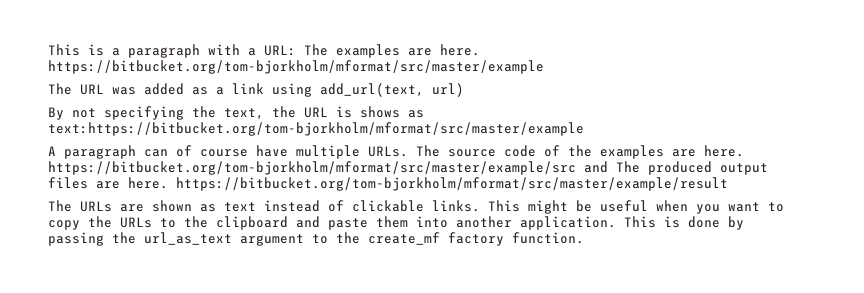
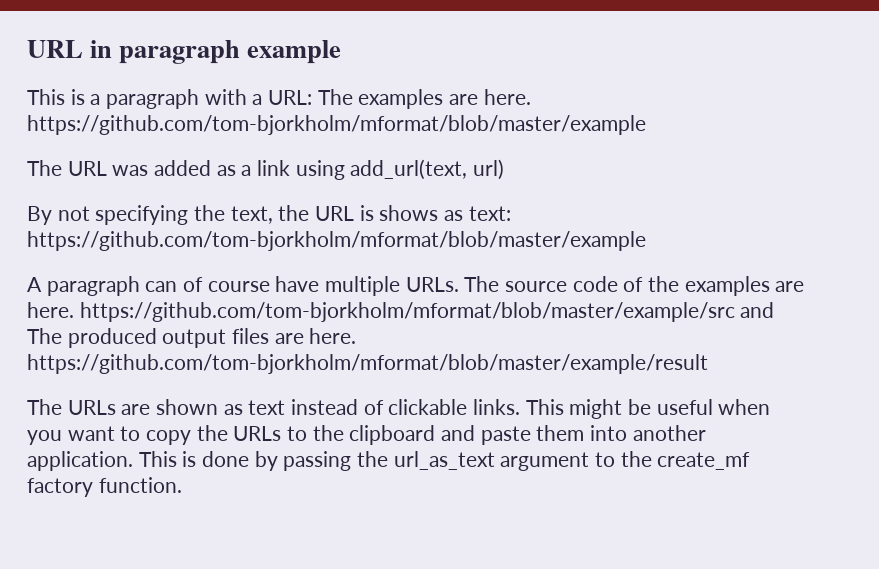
(48, 50) none -> [27,40,342,64] URL in paragraph example //
[48,60,544,74] https://bitbucket.org/tom-bjorkholm/mformat/src/master/example -> [27,115,646,135] https://github.com/tom-bjorkholm/mformat/blob/master/example
[48,122,584,136] text:https://bitbucket.org/tom-bjorkholm/mformat/src/master/example -> [468,206,511,221] [27,231,646,251] text: https://github.com/tom-bjorkholm/mformat/blob/master/example
[48,161,576,175] https://bitbucket.org/tom-bjorkholm/mformat/src/master/example/src -> [79,302,735,322] https://github.com/tom-bjorkholm/mformat/blob/master/example/src
[176,177,728,191] https://bitbucket.org/tom-bjorkholm/mformat/src/master/example/result -> [27,354,708,374] https://github.com/tom-bjorkholm/mformat/blob/master/example/result

